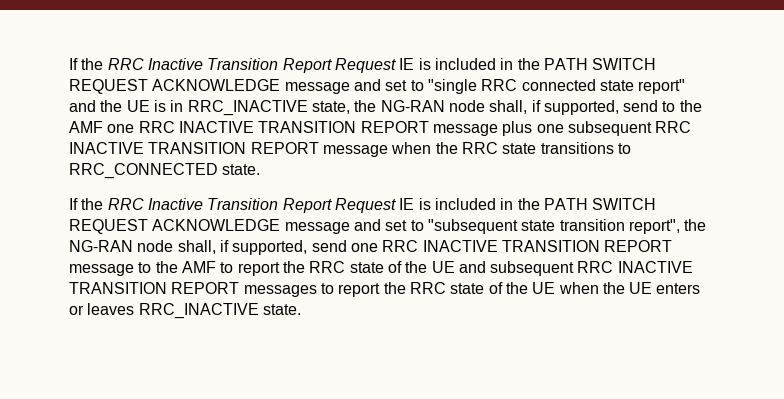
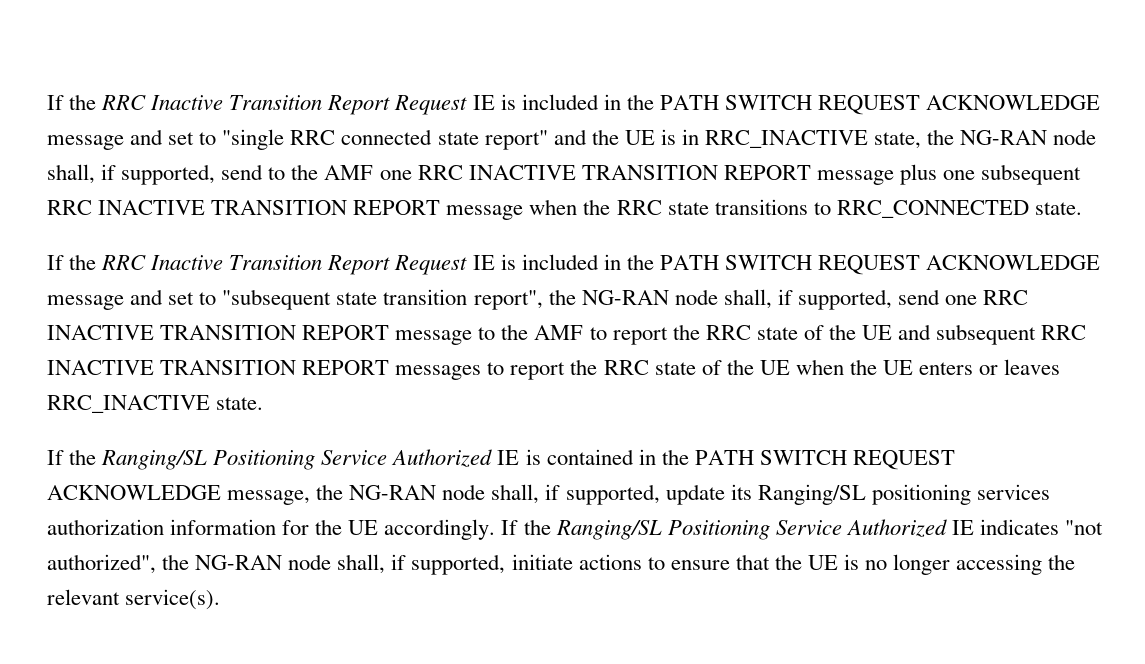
(301, 309) none -> [47,449,955,470] [47,484,1050,505] [47,519,1104,540] [47,554,1076,575] [47,589,221,610] // If the Ranging/SL Positioning Service Authorized IE is contained in the PATH SWITCH REQUEST ACKNOWLEDGE message, the NG-RAN node shall, if supported, update its Ranging/SL positioning services authorization information for the UE accordingly. If the Ranging/SL Positioning Service Authorized IE indicates "not authorized", the NG-RAN node shall, if supported, initiate actions to ensure that the UE is no longer accessing the relevant service(s).

